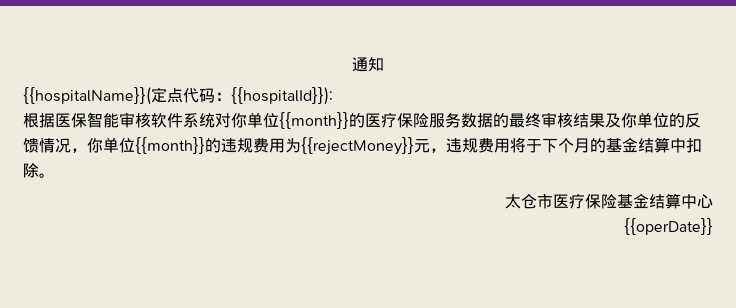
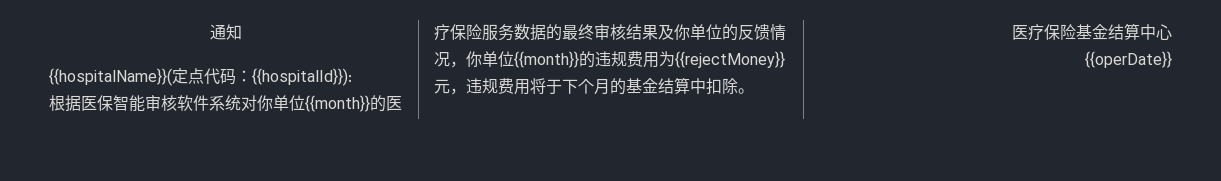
[505,193,553,209] 太仓市 -> (754, 91) none

